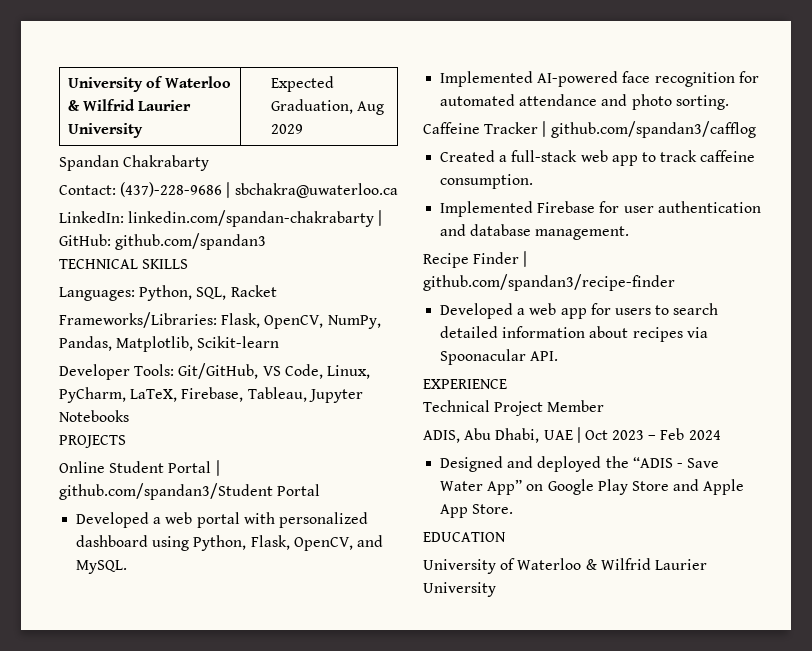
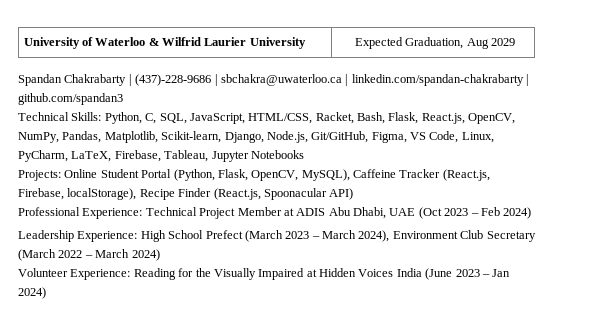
[59,185,116,195] // Contact: -> [128,74,132,86] |
[59,211,124,223] // LinkedIn: -> [345,74,349,86] |
[59,234,111,246] GitHub: -> (529, 80) none
[59,259,189,269] [59,285,277,301] [59,312,381,329] [59,336,280,352] [59,363,259,380] TECHNICAL SKILLS // Languages: Python, SQL, Racket // Frameworks/Libraries: Flask, OpenCV, NumPy, Pandas, Matplotlib, Scikit-learn // Developer Tools: Git/GitHub, -> [18,112,516,124] [18,131,407,143] Technical Skills: Python, C, SQL, JavaScript, HTML/CSS, Racket, Bash, Flask, React.js, OpenCV, NumPy, Pandas, Matplotlib, Scikit-learn, Django, Node.js, Git/GitHub, Figma,
[59,435,126,448] PROJECTS // -> [18,170,61,181] Projects:
[215,460,220,476] [59,483,321,500] [76,512,368,528] [76,535,383,551] [76,560,128,574] [440,71,759,87] [440,94,729,110] [423,121,756,138] [440,150,756,166] [440,174,534,189] [440,201,761,217] [440,224,630,240] [423,251,528,268] [423,274,675,291] [440,303,719,319] [440,326,708,342] [440,349,559,365] [423,379,507,389] | github.com/spandan3/Student Portal // Developed a web portal with personalized dashboard using Python, Flask, OpenCV, and MySQL. // Implemented AI-powered face recognition for automated attendance and photo sorting. // Caffeine Tracker | github.com/spandan3/cafflog // Created a full-stack web app to track caffeine consumption. // Implemented Firebase for user authentication and database management. // Recipe Finder | github.com/spandan3/recipe-finder // Developed a web app for users to search detailed information about recipes via Spoonacular API. // EXPERIENCE // -> [173,169,490,181] [18,188,354,200] [18,207,143,219] (Python, Flask, OpenCV, MySQL), Caffeine Tracker (React.js, Firebase, localStorage), Recipe Finder (React.js, Spoonacular API) // Professional Experience:
[423,430,460,443] // ADIS, -> [283,208,326,216] at ADIS
[576,427,608,443] | Oct -> [418,207,442,219] (Oct
[688,430,721,440] [440,456,720,472] [440,479,745,495] [440,504,514,518] [423,532,506,542] [423,558,707,574] [423,582,496,597] 2024 // Designed and deployed the “ADIS - Save Water App” on Google Play Store and Apple App Store. // EDUCATION // University of Waterloo & Wilfrid Laurier University -> [503,207,532,219] [18,230,536,242] [18,249,160,261] [18,268,511,280] [18,287,46,299] 2024) // Leadership Experience: High School Prefect (March 2023 – March 2024), Environment Club Secretary (March 2022 – March 2024) // Volunteer Experience: Reading for the Visually Impaired at Hidden Voices India (June 2023 – Jan 2024)

